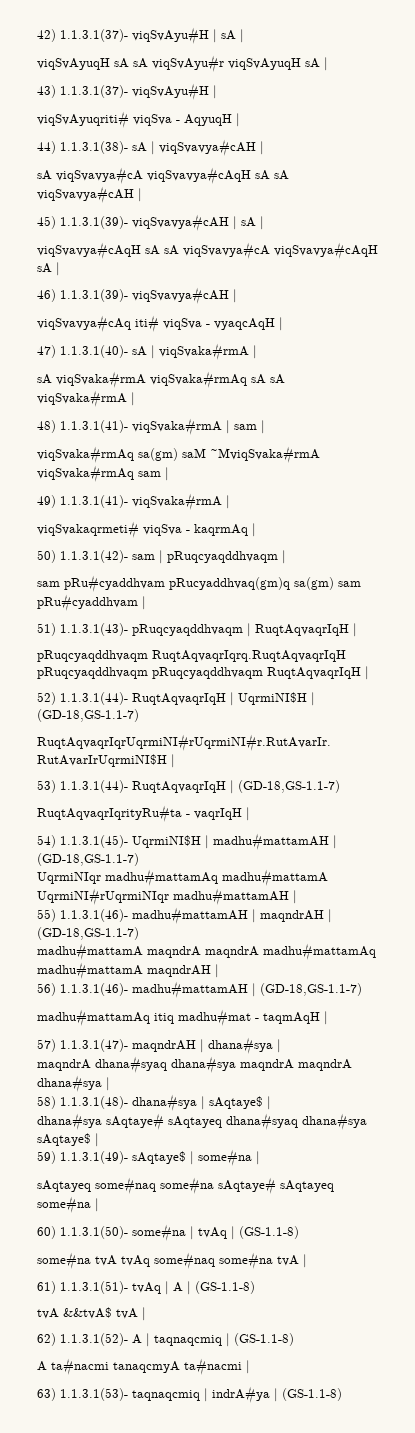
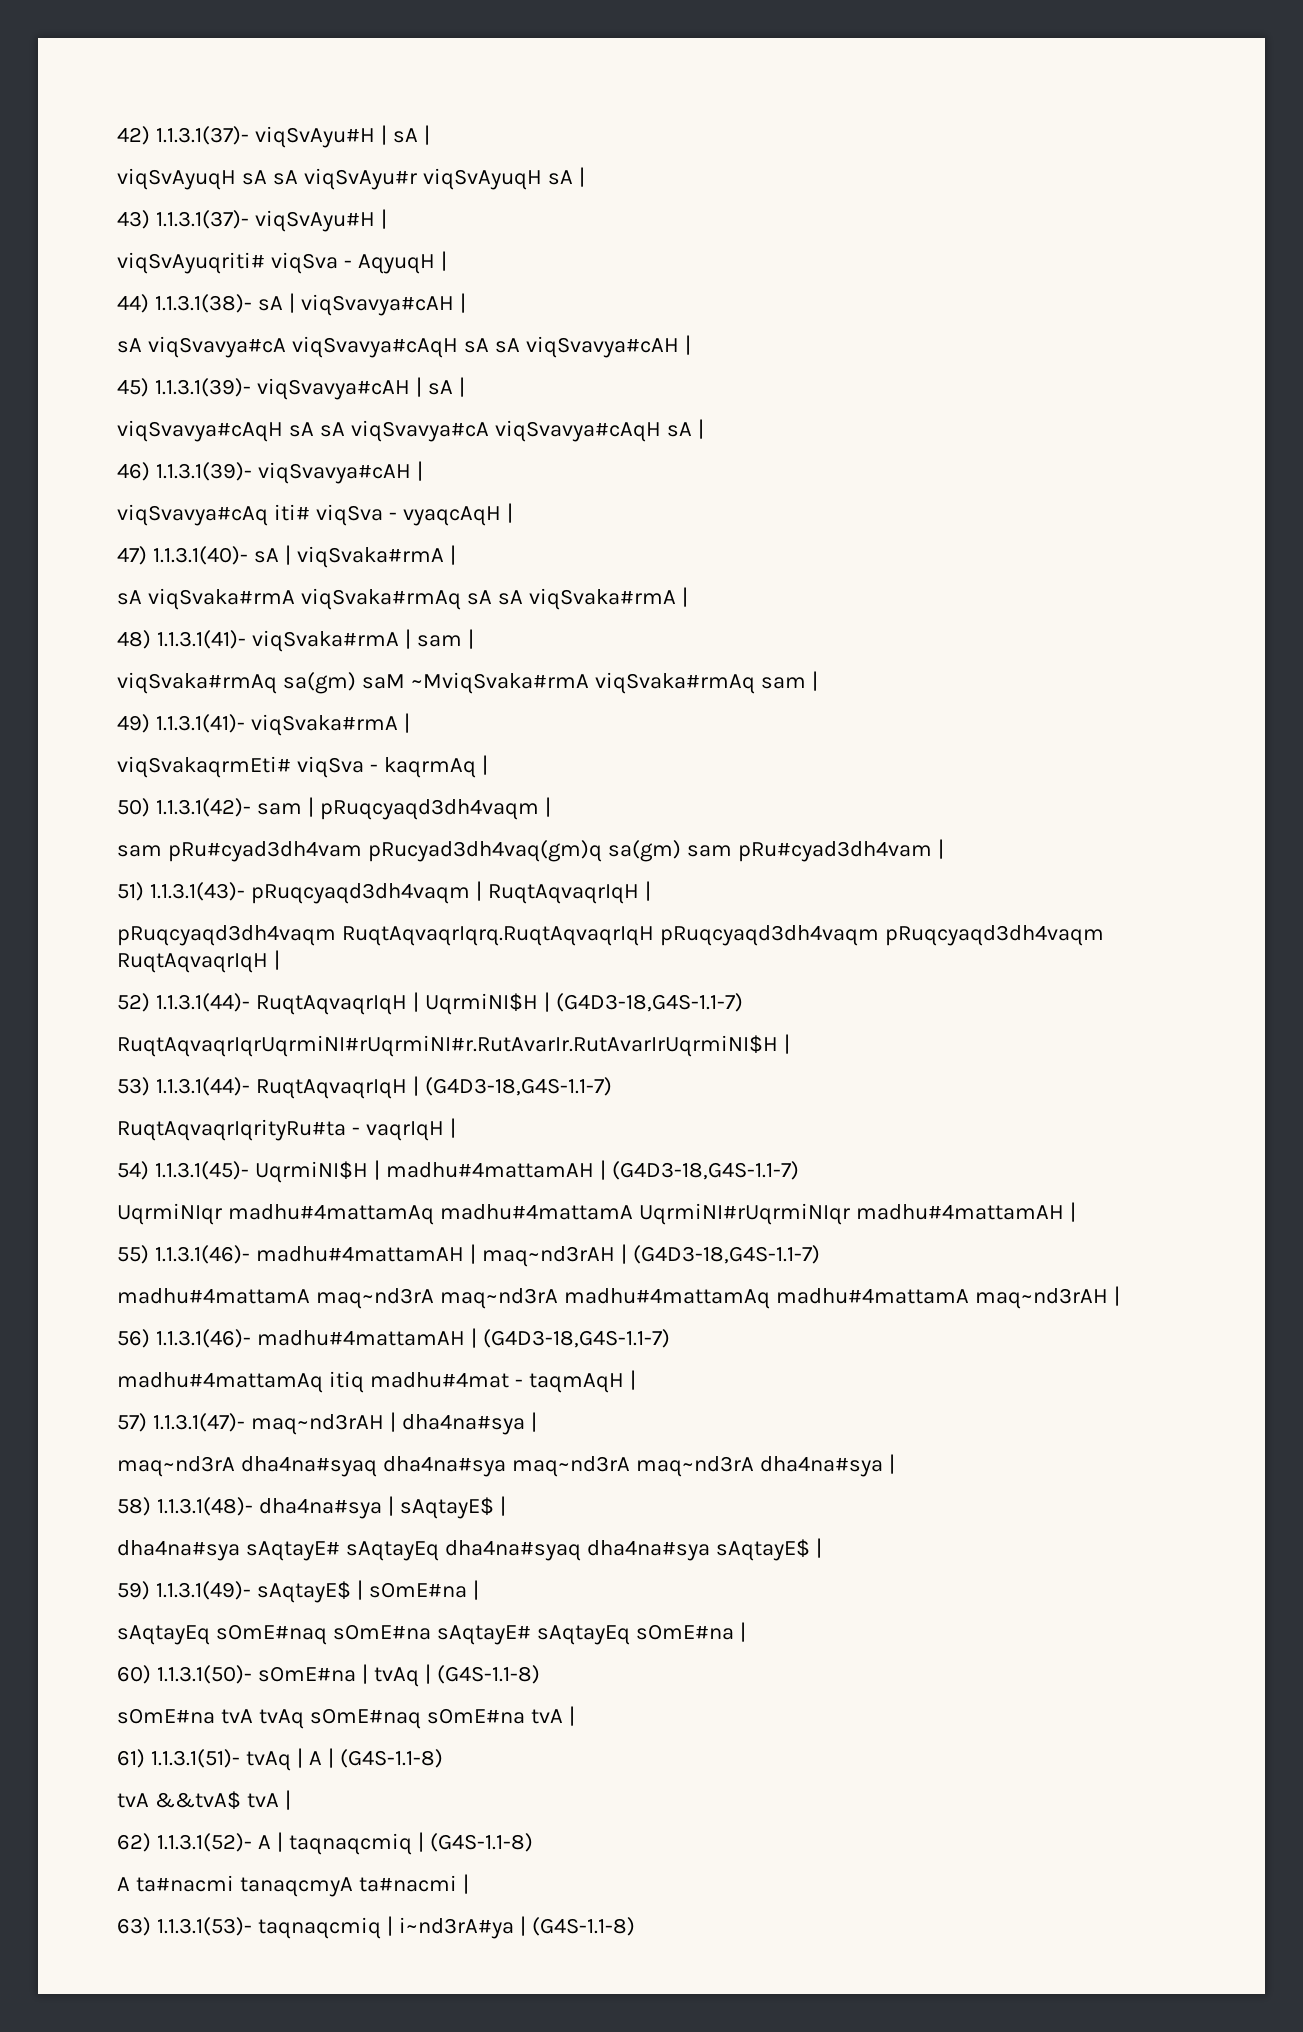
[37,521,139,538] viqSvakaqrmeti# -> [117,756,291,778] viqSvakaqrmEti#
[167,551,278,563] pRuqcyaqddhvaqm -> [319,799,539,820] pRuqcyaqd3dh4vaqm
[64,575,290,592] pRu#cyaddhvam pRucyaddhvaq(gm)q -> [167,840,602,862] pRu#cyad3dh4vam pRucyad3dh4vaq(gm)q
[37,594,138,611] pRu#cyaddhvam -> [737,841,932,862] pRu#cyad3dh4vam
[132,624,243,636] pRuqcyaqddhvaqm -> [250,883,470,904] pRuqcyaqd3dh4vaqm
[37,650,346,662] [37,667,263,679] pRuqcyaqddhvaqm RuqtAqvaqrIqrq.RuqtAqvaqrIqH pRuqcyaqddhvaqm pRuqcyaqddhvaqm -> [117,925,1104,946] pRuqcyaqd3dh4vaqm RuqtAqvaqrIqrq.RuqtAqvaqrIqH pRuqcyaqd3dh4vaqm pRuqcyaqd3dh4vaqm
[37,709,139,722] (GD-18,GS-1.1-7) -> [555,993,743,1012] (G4D3-18,G4S-1.1-7)
[238,780,340,793] (GD-18,GS-1.1-7) -> [424,1077,612,1096] (G4D3-18,G4S-1.1-7)
[213,833,337,850] [37,853,139,866] [37,869,328,886] [37,888,297,905] [37,907,332,924] [37,927,139,940] [37,943,376,960] [37,962,219,979] [37,981,362,998] [37,1009,251,1026] madhu#mattamAH | (GD-18,GS-1.1-7) // UqrmiNIqr madhu#mattamAq madhu#mattamA UqrmiNI#rUqrmiNIqr madhu#mattamAH | // 55) 1.1.3.1(46)- madhu#mattamAH | maqndrAH | (GD-18,GS-1.1-7) // madhu#mattamA maqndrA maqndrA madhu#mattamAq madhu#mattamA maqndrAH | // 56) 1.1.3.1(46)- madhu#mattamAH | (GD-18,GS-1.1-7) // madhu#mattamAq itiq madhu#mat -> [385,1160,799,1180] [117,1202,1076,1225] [117,1244,820,1267] [117,1286,1120,1309] [117,1328,670,1348] [117,1371,509,1393] madhu#4mattamAH | (G4D3-18,G4S-1.1-7) // UqrmiNIqr madhu#4mattamAq madhu#4mattamA UqrmiNI#rUqrmiNIqr madhu#4mattamAH | // 55) 1.1.3.1(46)- madhu#4mattamAH | maq~nd3rAH | (G4D3-18,G4S-1.1-7) // madhu#4mattamA maq~nd3rA maq~nd3rA madhu#4mattamAq madhu#4mattamA maq~nd3rAH | // 56) 1.1.3.1(46)- madhu#4mattamAH | (G4D3-18,G4S-1.1-7) // madhu#4mattamAq itiq madhu#4mat
[132,1037,281,1054] [37,1056,352,1073] [37,1075,110,1092] [37,1094,271,1111] [37,1113,367,1130] [37,1133,99,1147] [37,1149,260,1166] [37,1177,334,1194] [37,1196,91,1213] maqndrAH | dhana#sya | // maqndrA dhana#syaq dhana#sya maqndrA maqndrA dhana#sya | // 58) 1.1.3.1(48)- dhana#sya | sAqtaye$ | // dhana#sya sAqtaye# sAqtayeq dhana#syaq dhana#sya sAqtaye$ | // 59) 1.1.3.1(49)- sAqtaye$ | some#na | // sAqtayeq some#naq some#na sAqtaye# sAqtayeq some#na -> [250,1412,537,1435] [117,1454,895,1477] [117,1496,506,1519] [117,1538,822,1561] [117,1580,479,1603] [117,1624,734,1645] maq~nd3rAH | dha4na#sya | // maq~nd3rA dha4na#syaq dha4na#sya maq~nd3rA maq~nd3rA dha4na#sya | // 58) 1.1.3.1(48)- dha4na#sya | sAqtayE$ | // dha4na#sya sAqtayE# sAqtayEq dha4na#syaq dha4na#sya sAqtayE$ | // 59) 1.1.3.1(49)- sAqtayE$ | sOmE#na | // sAqtayEq sOmE#naq sOmE#na sAqtayE# sAqtayEq sOmE#na
[132,1224,186,1241] some#na -> [257,1666,356,1682] sOmE#na
[239,1226,299,1239] [37,1252,273,1269] (GS-1.1-8) // some#na tvA tvAq some#naq some#na -> [436,1665,540,1684] [117,1708,525,1729] (G4S-1.1-8) // sOmE#na tvA tvAq sOmE#naq sOmE#na
[195,1281,255,1294] (GS-1.1-8) -> [339,1749,443,1768] (G4S-1.1-8)
[234,1333,294,1346] (GS-1.1-8) -> [429,1833,533,1852] (G4S-1.1-8)
[212,1386,342,1403] indrA#ya | (GS-1.1-8) -> [398,1916,635,1939] i~nd3rA#ya | (G4S-1.1-8)

